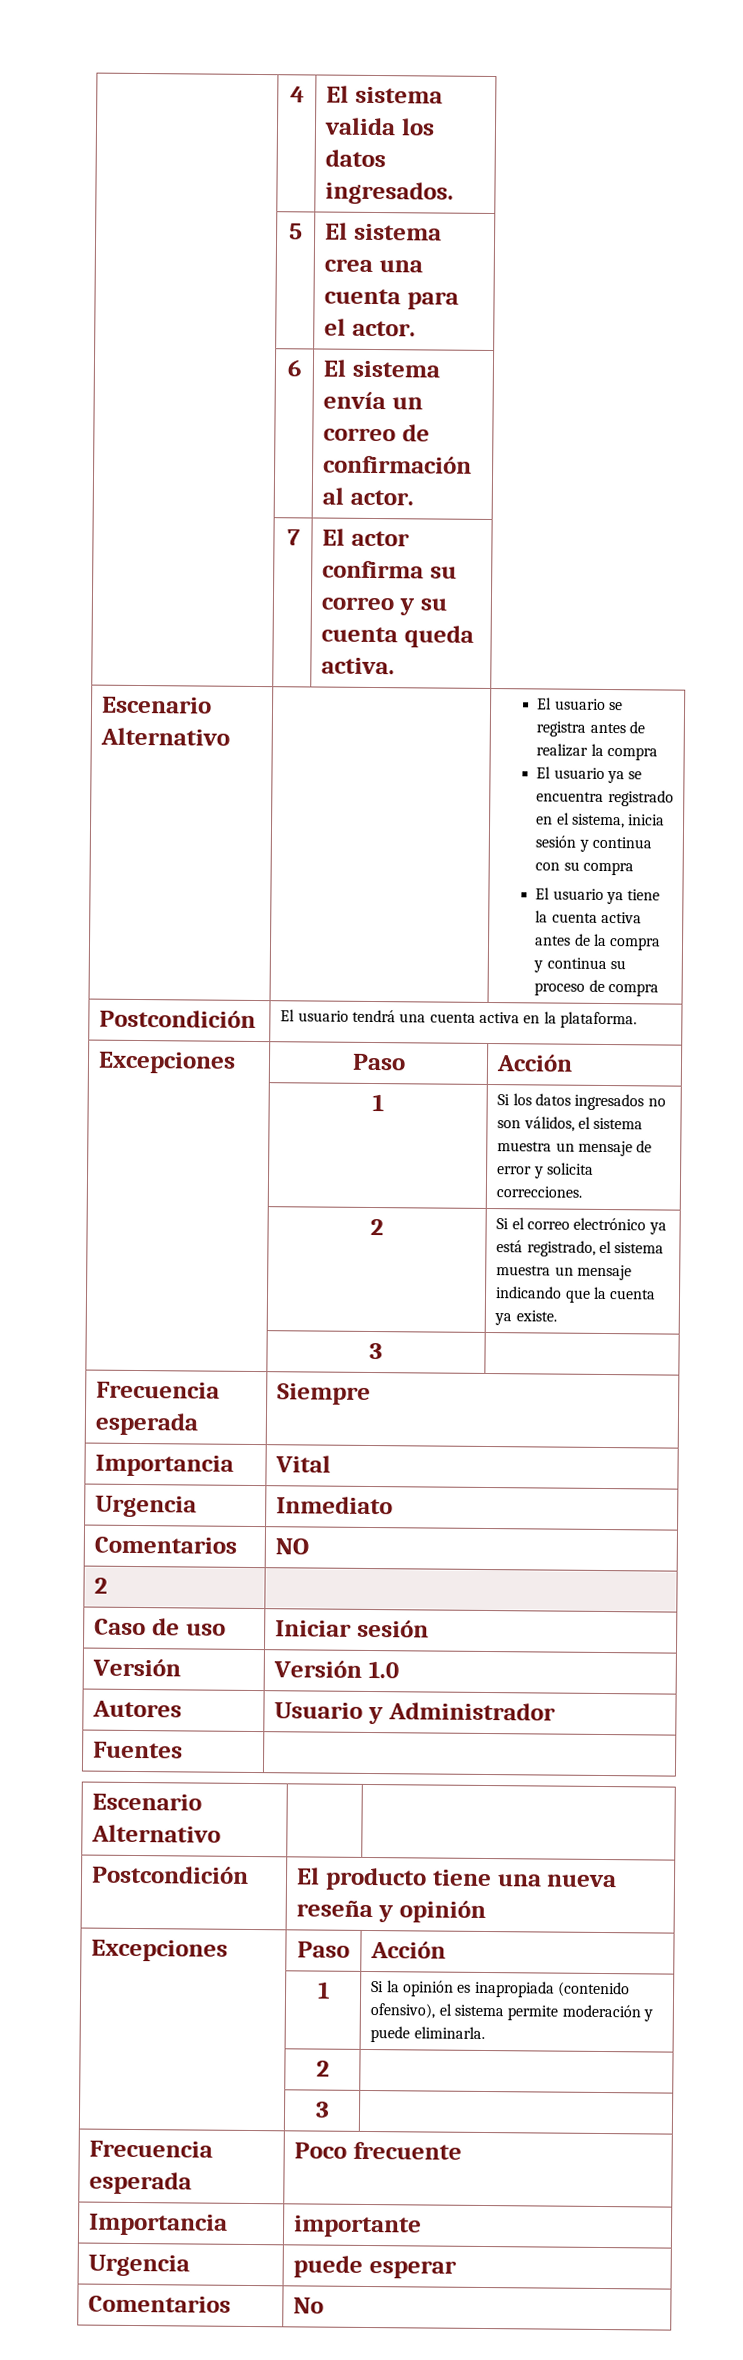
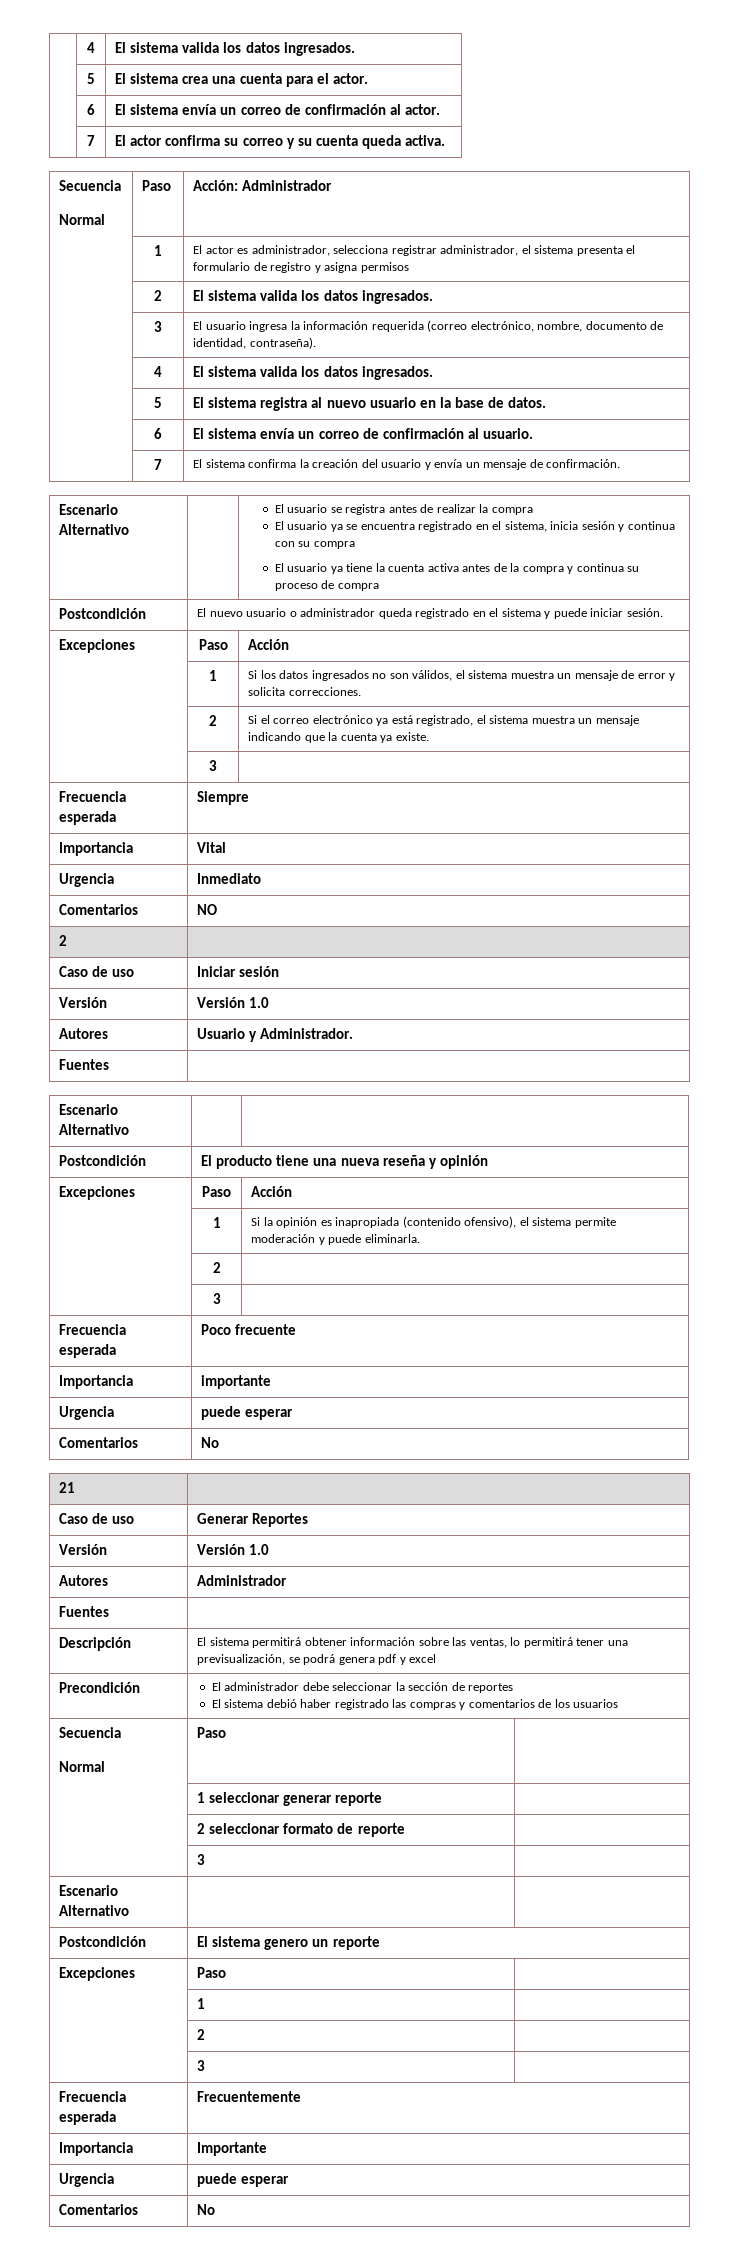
(396, 666) none -> [59,180,122,191] [59,214,106,225] [142,180,172,191] [193,180,333,191] [154,245,162,256] [193,245,636,256] [193,262,409,273] [154,290,162,301] [193,290,433,304] [154,321,162,332] [193,320,664,332] [193,337,316,349] [154,366,162,377] [193,366,433,380] [154,397,162,408] [193,397,546,411] [154,428,162,439] [193,428,533,439] [154,459,162,470] [193,459,621,470] // Secuencia // Normal | Paso | Acción: Administrador // | 1 | El actor es administrador, selecciona registrar administrador, el sistema presenta el formulario de registro y asigna permisos // | 2 | El sistema valida los datos ingresados. // | 3 | El usuario ingresa la información requerida (correo electrónico, nombre, documento de identidad, contraseña). // | 4 | El sistema valida los datos ingresados. // | 5 | El sistema registra al nuevo usuario en la base de datos. // | 6 | El sistema envía un correo de confirmación al usuario. // | 7 | El sistema confirma la creación del usuario y envía un mensaje de confirmación.
[297,1009,637,1029] usuario tendrá una cuenta activa en la plataforma. -> [209,608,663,619] nuevo usuario o administrador queda registrado en el sistema y puede iniciar sesión.
[387,1702,556,1721] Administrador -> [260,1028,354,1039] Administrador.
(325, 2305) none -> [59,1482,76,1493] [59,1513,135,1524] [197,1513,309,1527] [59,1544,108,1555] [197,1544,270,1555] [59,1575,109,1586] [197,1575,288,1586] [59,1606,110,1617] [59,1637,132,1651] [197,1637,628,1648] [197,1654,437,1665] [59,1682,141,1693] [211,1682,514,1693] [211,1699,619,1710] [59,1727,122,1738] [59,1761,106,1772] [197,1727,227,1738] [197,1792,383,1806] [197,1823,405,1837] [197,1854,206,1865] [59,1885,119,1896] [59,1905,130,1916] [59,1936,147,1947] [197,1936,380,1950] [59,1967,136,1981] [197,1967,227,1978] [197,1998,206,2009] [197,2029,206,2040] [197,2060,206,2071] [59,2091,127,2102] [59,2111,117,2125] [197,2091,302,2102] [59,2142,134,2156] [197,2142,268,2156] [59,2173,115,2187] [197,2173,290,2187] [59,2204,139,2215] [197,2204,216,2215] // 21 | // Caso de uso | Generar Reportes // Versión | Versión 1.0 // Autores | Administrador // Fuentes | // Descripción | El sistema permitirá obtener información sobre las ventas, lo permitirá tener una previsualización, se podrá genera pdf y excel // Precondición | El administrador debe seleccionar la sección de reportes // El sistema debió haber registrado las compras y comentarios de los usuarios // Secuencia // Normal | Paso | // | 1 seleccionar generar reporte | // | 2 seleccionar formato de reporte | // | 3 | // Escenario Alternativo | | // Postcondición | El sistema genero un reporte // Excepciones | Paso | // | 1 | // | 2 | // | 3 | // Frecuencia esperada | Frecuentemente // Importancia | Importante // Urgencia | puede esperar // Comentarios | No

